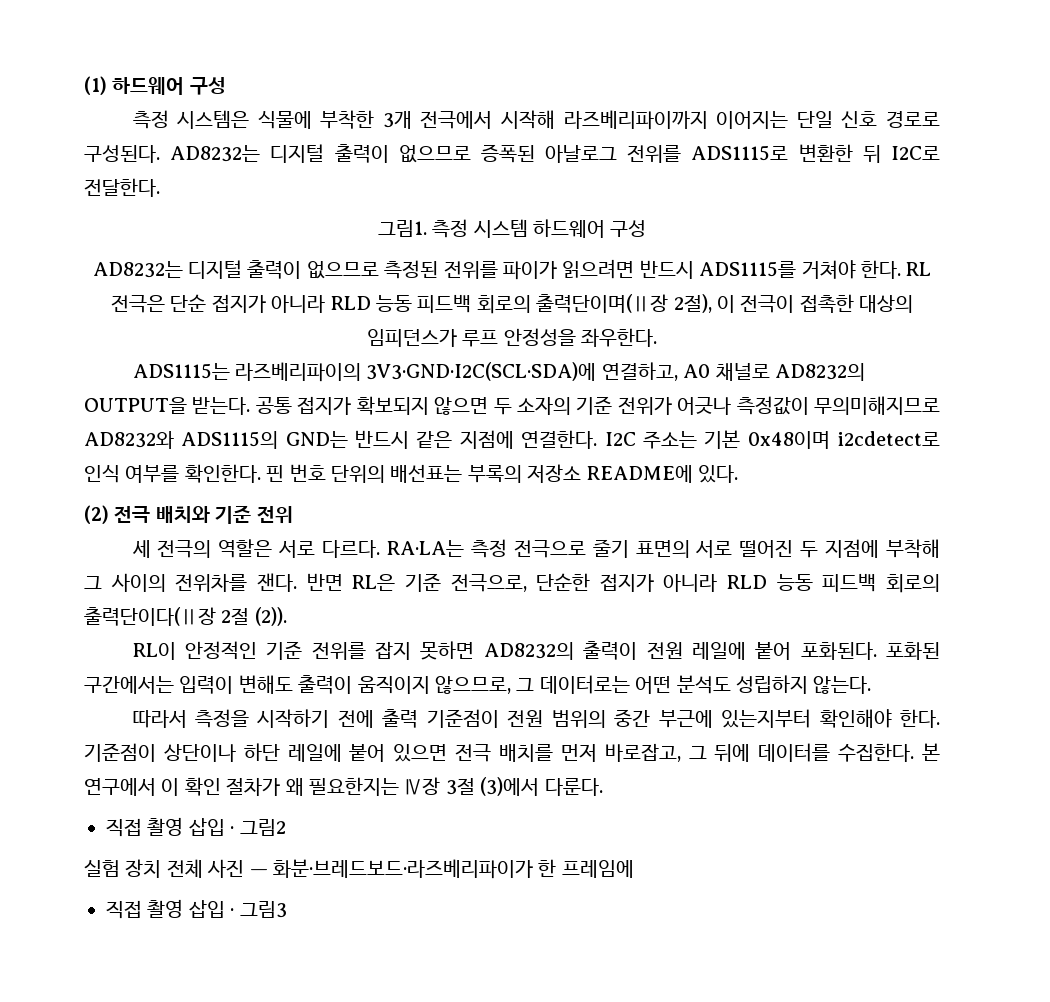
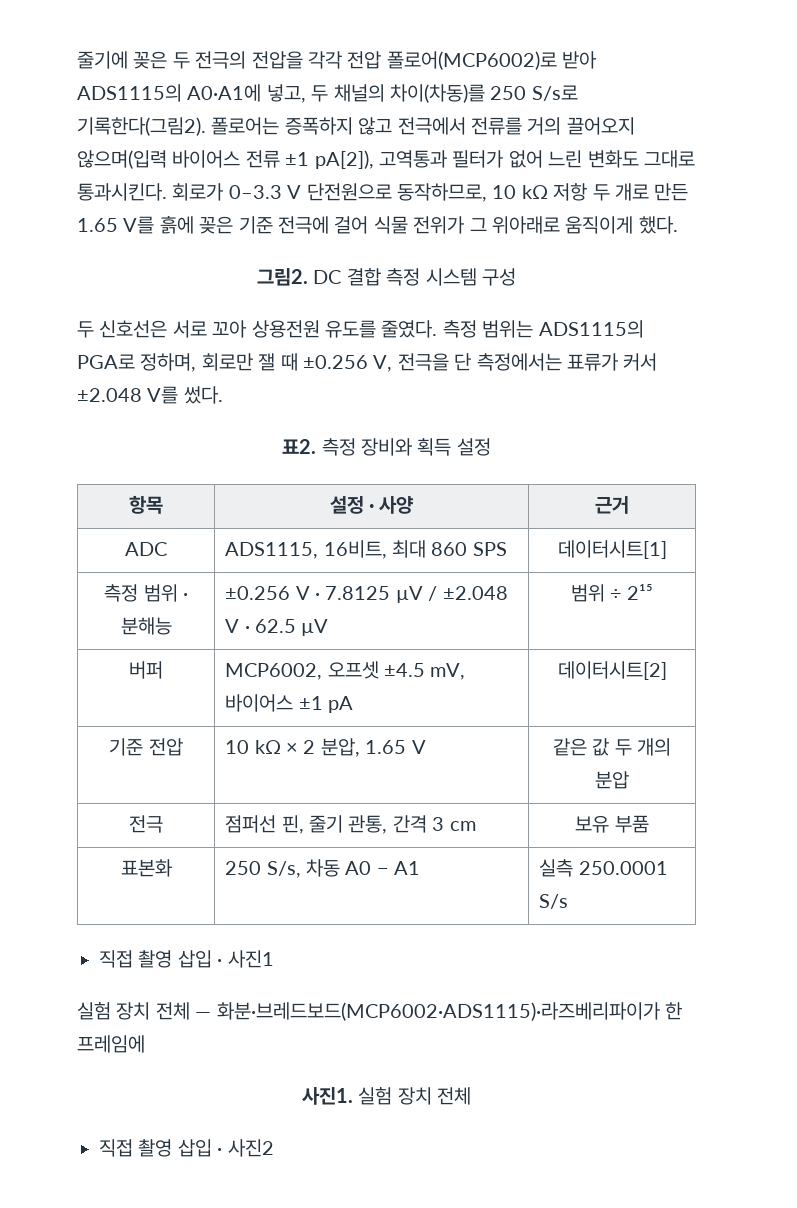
[84,76,226,95] [132,110,940,130] [84,144,940,163] [84,178,160,197] [377,219,647,238] [92,259,932,280] [110,294,914,314] [366,328,658,347] [132,362,865,382] [84,396,940,415] [84,430,941,449] [84,464,738,483] [84,505,293,524] [131,539,941,558] [84,573,940,593] [84,607,287,626] [132,641,941,660] [84,675,872,694] [132,709,940,728] [84,743,940,762] [84,777,603,796] [106,817,286,837] [84,859,533,879] (1) 하드웨어 구성 // 측정 시스템은 식물에 부착한 3개 전극에서 시작해 라즈베리파이까지 이어지는 단일 신호 경로로 구성된다. AD8232는 디지털 출력이 없으므로 증폭된 아날로그 전위를 ADS1115로 변환한 뒤 I2C로 전달한다. // 그림1. 측정 시스템 하드웨어 구성 // AD8232는 디지털 출력이 없으므로 측정된 전위를 파이가 읽으려면 반드시 ADS1115를 거쳐야 한다. RL 전극은 단순 접지가 아니라 RLD 능동 피드백 회로의 출력단이며(Ⅱ장 2절), 이 전극이 접촉한 대상의 임피던스가 루프 안정성을 좌우한다. // ADS1115는 라즈베리파이의 3V3·GND·I2C(SCL·SDA)에 연결하고, A0 채널로 AD8232의 OUTPUT을 받는다. 공통 접지가 확보되지 않으면 두 소자의 기준 전위가 어긋나 측정값이 무의미해지므로 AD8232와 ADS1115의 GND는 반드시 같은 지점에 연결한다. I2C 주소는 기본 0x48이며 i2cdetect로 인식 여부를 확인한다. 핀 번호 단위의 배선표는 부록의 저장소 README에 있다. // (2) 전극 배치와 기준 전위 // 세 전극의 역할은 서로 다르다. RA·LA는 측정 전극으로 줄기 표면의 서로 떨어진 두 지점에 부착해 그 사이의 전위차를 잰다. 반면 RL은 기준 전극으로, 단순한 접지가 아니라 RLD 능동 피드백 회로의 출력단이다(Ⅱ장 2절 (2)). // RL이 안정적인 기준 전위를 잡지 못하면 AD8232의 출력이 전원 레일에 붙어 포화된다. 포화된 구간에서는 입력이 변해도 출력이 움직이지 않으므로, 그 데이터로는 어떤 분석도 성립하지 않는다. // 따라서 측정을 시작하기 전에 출력 기준점이 전원 범위의 중간 부근에 있는지부터 확인해야 한다. 기준점이 상단이나 하단 레일에 붙어 있으면 전극 배치를 먼저 바로잡고, 그 뒤에 데이터를 수집한다. 본 연구에서 이 확인 절차가 왜 필요한지는 Ⅳ장 3절 (3)에서 다룬다. // 직접 촬영 삽입 · 그림2 // 실험 장치 전체 사진 — 화분·브레드보드·라즈베리파이가 -> [77,51,598,70] [77,84,578,103] [77,117,635,136] [77,150,695,169] [77,183,689,202] [77,215,678,234] [257,268,516,286] [77,320,644,338] [77,353,658,372] [77,386,223,404] [282,438,491,456] [129,495,163,514] [329,496,414,514] [595,496,629,514] [125,542,167,556] [225,540,507,559] [557,540,667,559] [104,584,188,602] [120,617,172,635] [225,586,508,603] [225,619,329,636] [570,584,654,602] [129,661,163,679] [225,661,466,680] [225,694,353,713] [557,661,667,680] [109,738,183,756] [225,738,426,757] [552,738,672,756] [595,771,629,789] [129,815,163,833] [225,815,476,834] [575,815,649,833] [120,859,172,877] [225,859,421,878] [539,859,668,877] [539,894,569,909] [99,950,274,968] [77,1002,660,1021] 줄기에 꽂은 두 전극의 전압을 각각 전압 폴로어(MCP6002)로 받아 ADS1115의 A0·A1에 넣고, 두 채널의 차이(차동)를 250 S/s로 기록한다(그림2). 폴로어는 증폭하지 않고 전극에서 전류를 거의 끌어오지 않으며(입력 바이어스 전류 ±1 pA[2]), 고역통과 필터가 없어 느린 변화도 그대로 통과시킨다. 회로가 0–3.3 V 단전원으로 동작하므로, 10 kΩ 저항 두 개로 만든 1.65 V를 흙에 꽂은 기준 전극에 걸어 식물 전위가 그 위아래로 움직이게 했다. // 그림2. DC 결합 측정 시스템 구성 // 두 신호선은 서로 꼬아 상용전원 유도를 줄였다. 측정 범위는 ADS1115의 PGA로 정하며, 회로만 잴 때 ±0.256 V, 전극을 단 측정에서는 표류가 커서 ±2.048 V를 썼다. // 표2. 측정 장비와 획득 설정 // 항목 | 설정 · 사양 | 근거 // ADC | ADS1115, 16비트, 최대 860 SPS | 데이터시트[1] // 측정 범위 · 분해능 | ±0.256 V · 7.8125 µV / ±2.048 V · 62.5 µV | 범위 ÷ 2¹⁵ // 버퍼 | MCP6002, 오프셋 ±4.5 mV, 바이어스 ±1 pA | 데이터시트[2] // 기준 전압 | 10 kΩ × 2 분압, 1.65 V | 같은 값 두 개의 분압 // 전극 | 점퍼선 핀, 줄기 관통, 간격 3 cm | 보유 부품 // 표본화 | 250 S/s, 차동 A0 − A1 | 실측 250.0001 S/s // 직접 촬영 삽입 · 사진1 // 실험 장치 전체 — 화분·브레드보드(MCP6002·ADS1115)·라즈베리파이가
[106,899,287,919] // 직접 촬영 삽입 · 그림3 -> [301,1087,472,1105] [99,1139,274,1157] // 사진1. 실험 장치 전체 // 직접 촬영 삽입 · 사진2

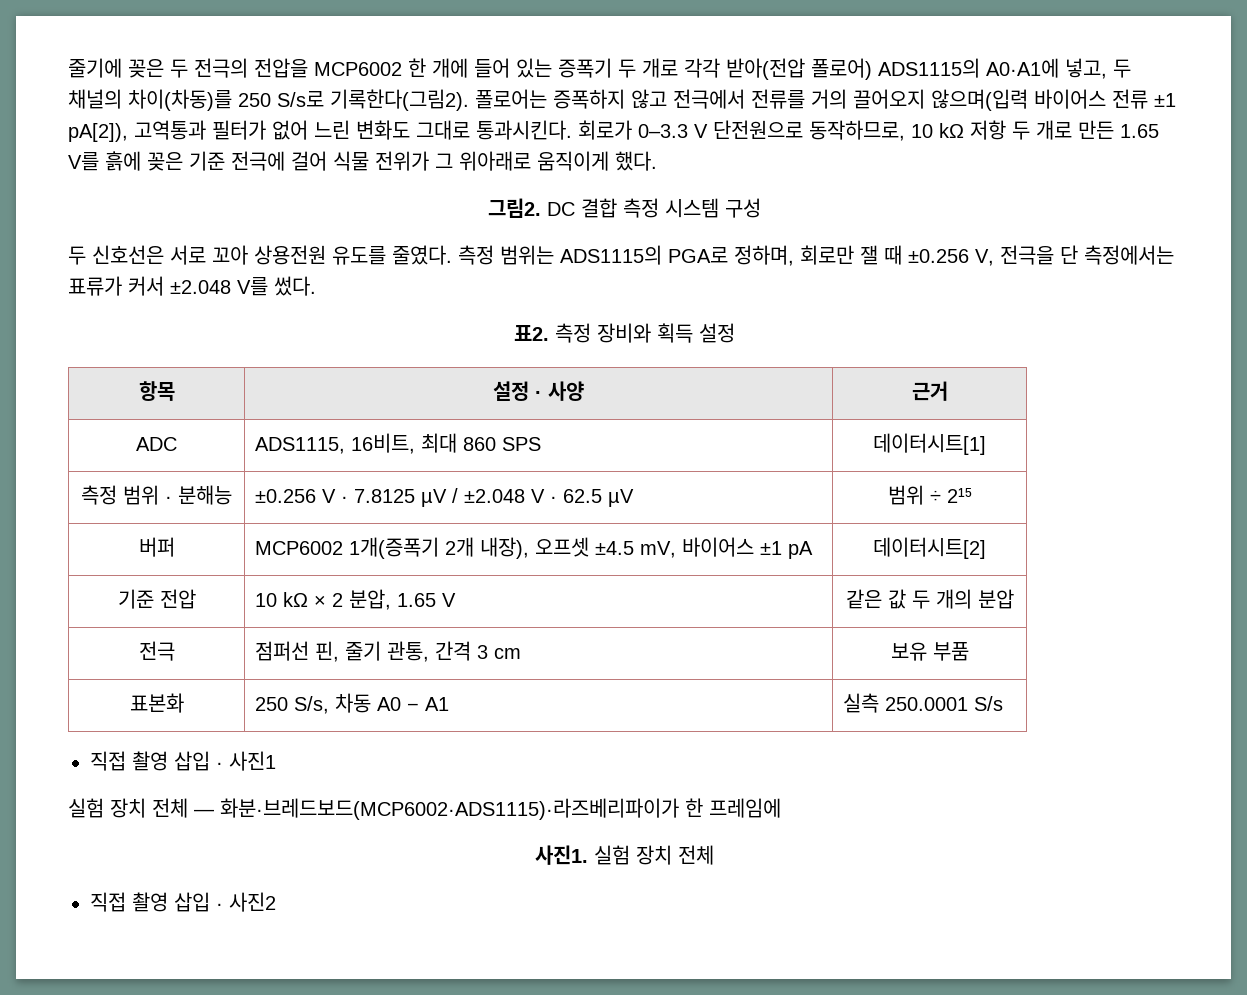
[308,51,598,70] 각각 전압 폴로어(MCP6002)로 받아 -> [314,58,872,80] MCP6002 한 개에 들어 있는 증폭기 두 개로 각각 받아(전압 폴로어)
[225,663,323,680] MCP6002, -> [254,537,529,559] MCP6002 1개(증폭기 2개 내장),

